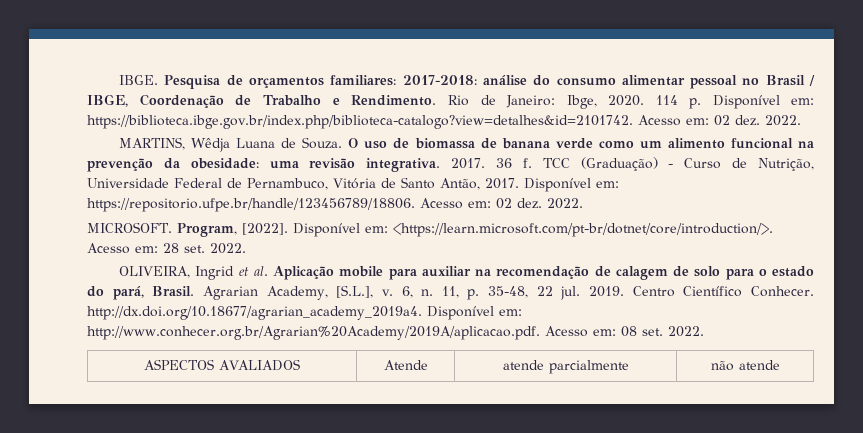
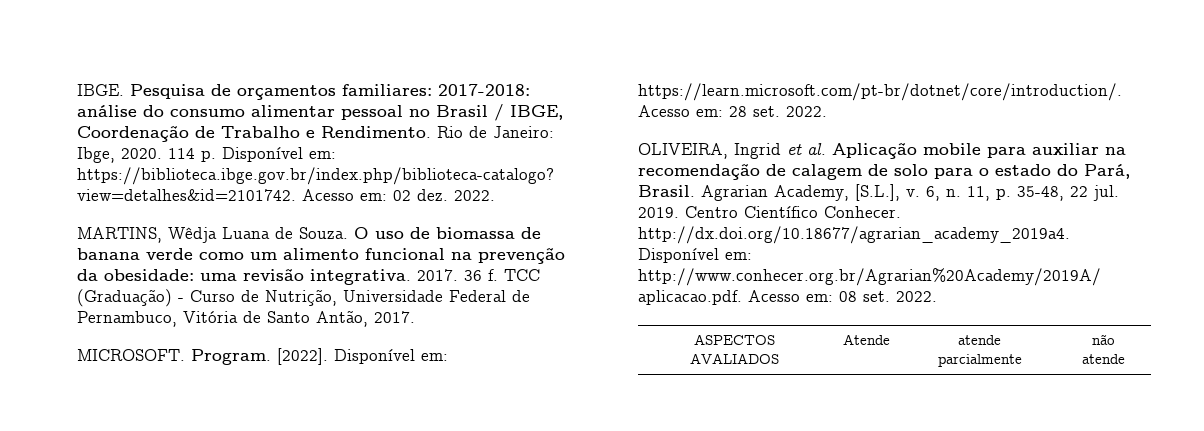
[524,178,619,192] [87,198,583,212] Disponível em: https://repositorio.ufpe.br/handle/123456789/18806. Acesso em: 02 dez. 2022. -> (415, 317) none
[176,223,237,237] Program, -> [191,349,271,365] Program.
[392,223,773,237] <https://learn.microsoft.com/pt-br/dotnet/core/introduction/>. -> [638,83,1122,101] https://learn.microsoft.com/pt-br/dotnet/core/introduction/.
[112,286,144,300] pará, -> [1084,164,1130,179] Pará,

